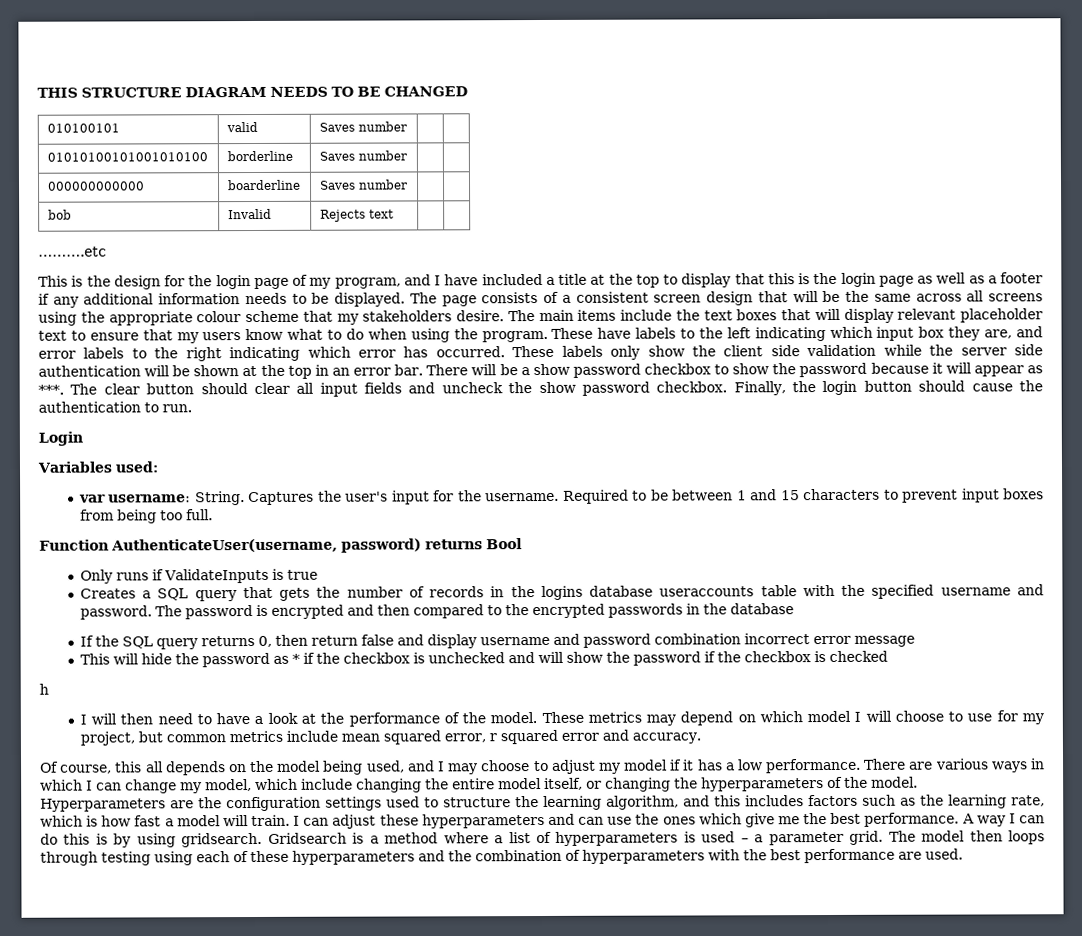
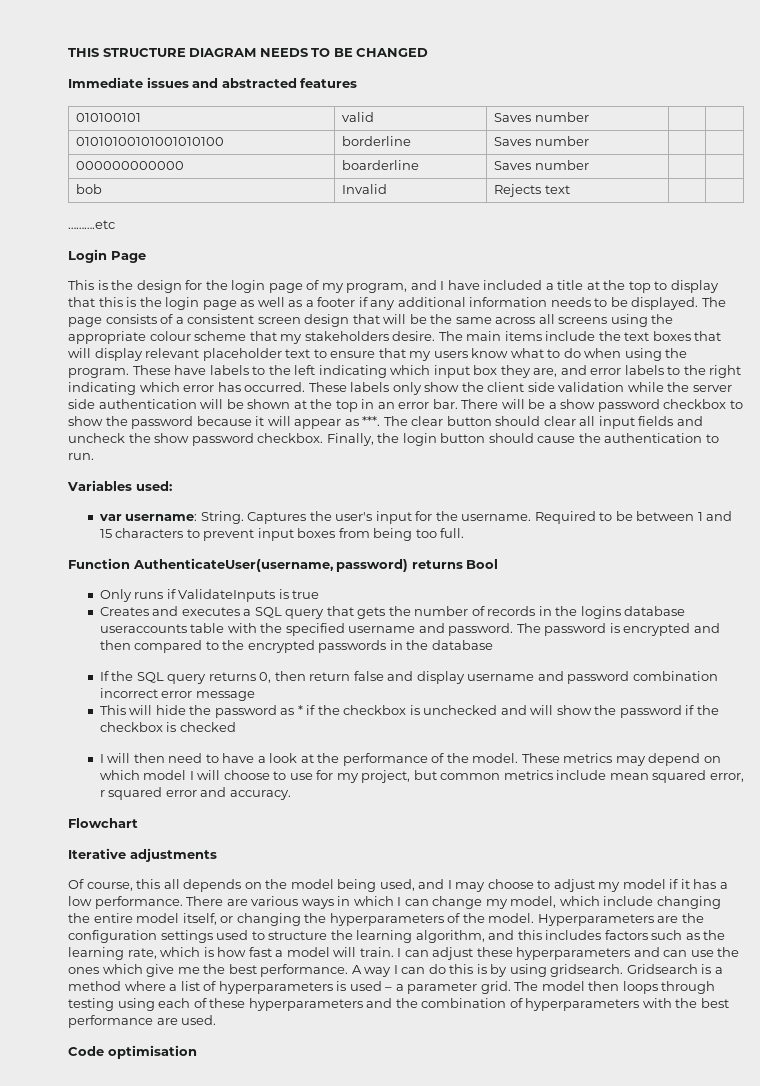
(468, 91) none -> [68,77,358,88] // Immediate issues and abstracted features
(107, 251) none -> [68,249,146,263] // Login Page
[38,431,83,446] // Login -> (94, 456) none
(136, 593) none -> [152,606,240,616] and executes
[39,683,49,695] // h -> (236, 727) none
(701, 738) none -> [68,818,138,828] [68,848,217,862] // Flowchart // Iterative adjustments
(963, 854) none -> [68,1045,197,1059] // Code optimisation

